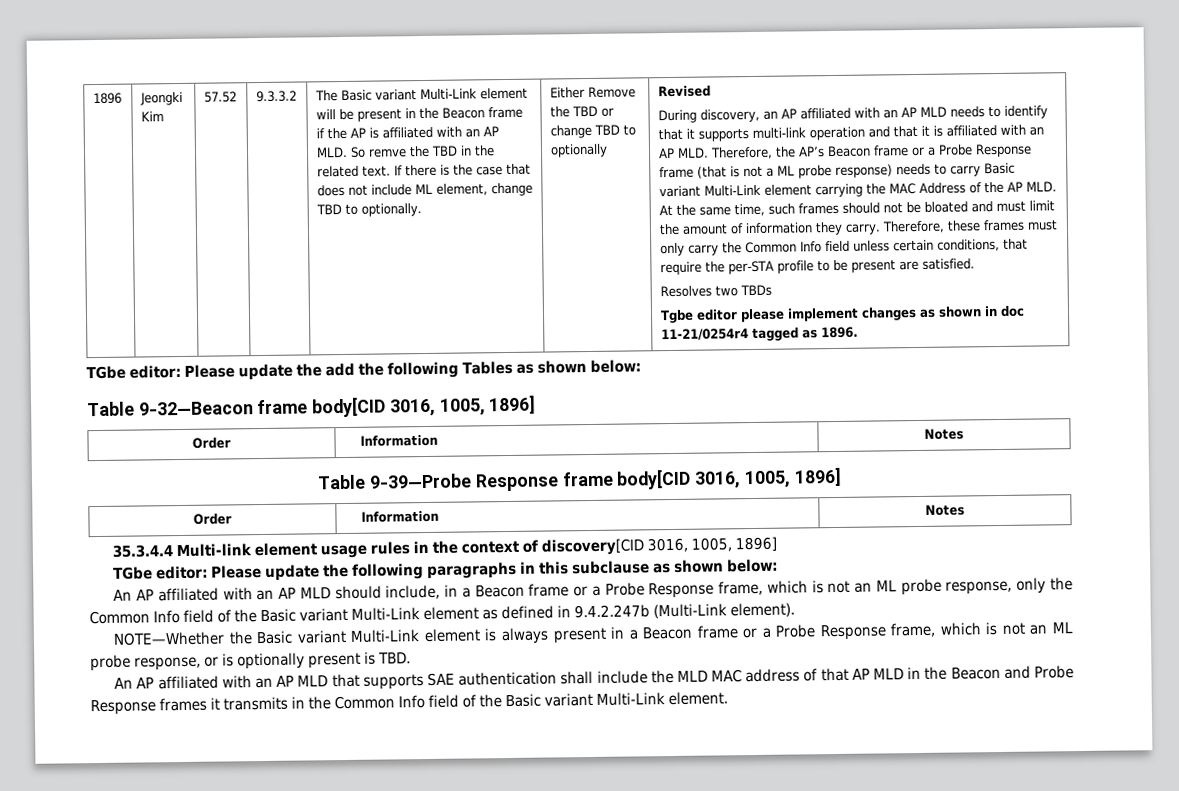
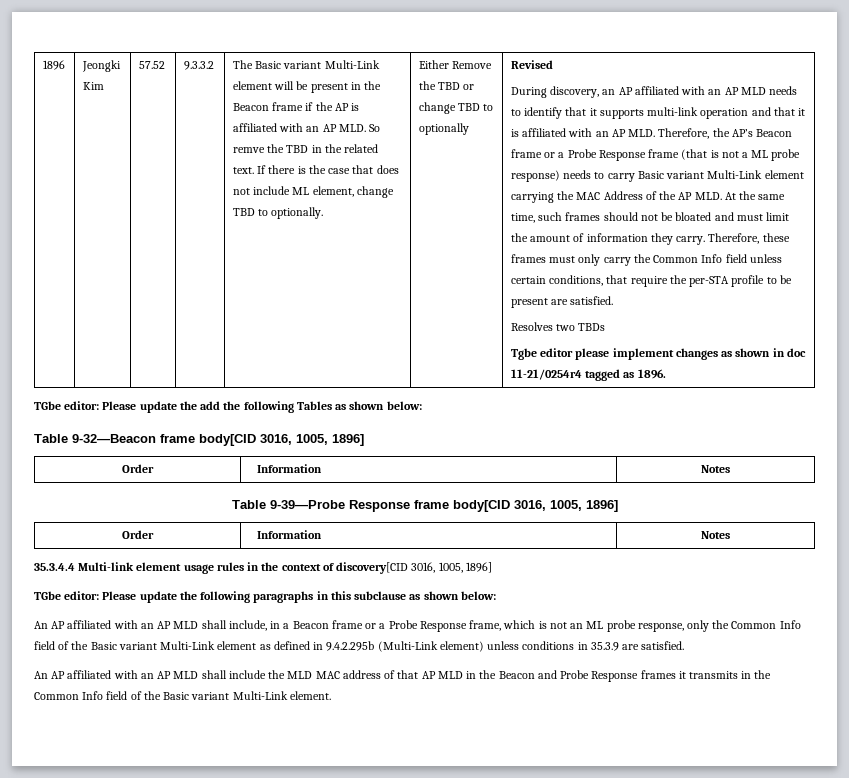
[334,585,382,600] should -> [201,620,227,629] shall
[574,602,795,619] [113,622,1073,646] [90,651,411,672] [114,671,558,690] 9.4.2.247b (Multi-Link element). // NOTE—Whether the Basic variant Multi-Link element is always present in a Beacon frame or a Probe Response frame, which is not an ML probe response, or is optionally present is TBD. // An AP affiliated with an AP MLD that supports SAE authentication -> [326,641,685,652] [34,670,199,679] 9.4.2.295b (Multi-Link element) unless conditions in 35.3.9 are satisfied. // An AP affiliated with an AP MLD

